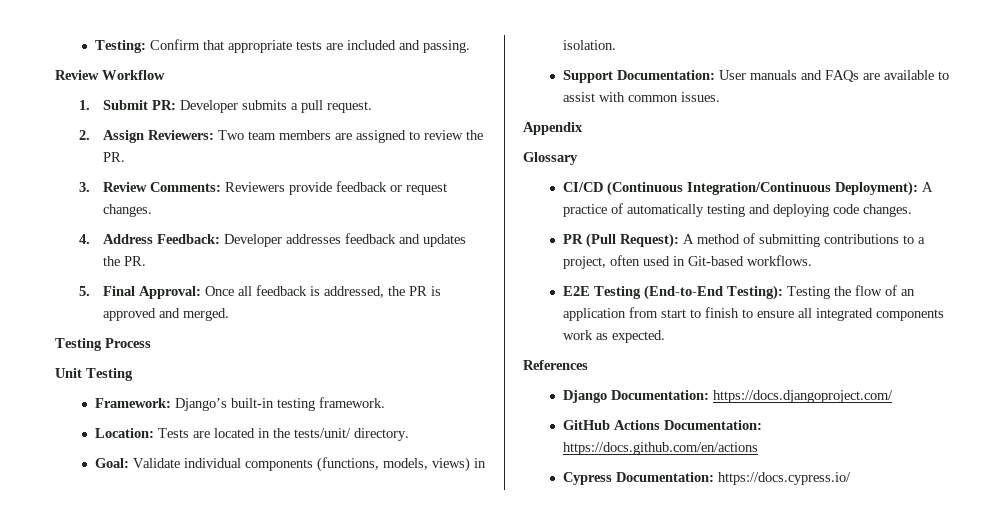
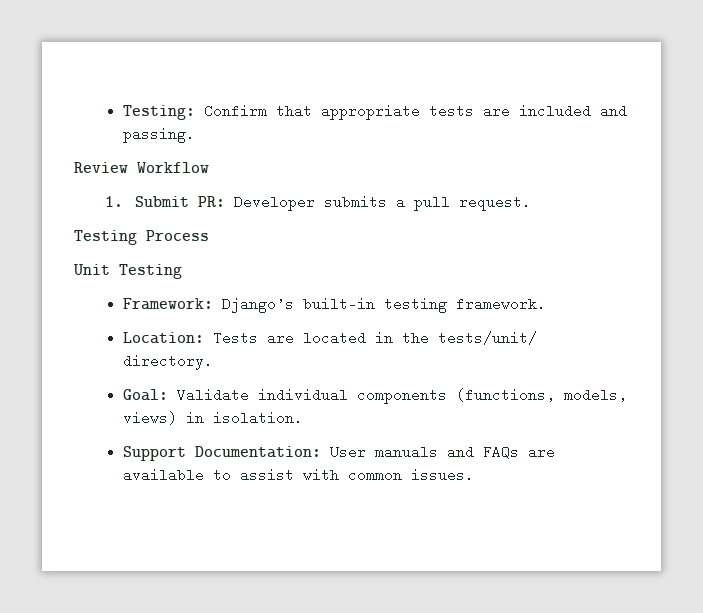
[78,130,483,143] [102,152,125,162] [78,181,447,195] [102,204,152,217] [78,233,466,247] [102,256,146,266] [78,285,441,299] [102,308,229,321] // 2. Assign Reviewers: Two team members are assigned to review the PR. // 3. Review Comments: Reviewers provide feedback or request changes. // 4. Address Feedback: Developer addresses feedback and updates the PR. // 5. Final Approval: Once all feedback is addressed, the PR is approved and merged. -> (532, 203) none
[523,122,583,135] [523,152,578,165] [562,181,933,196] [562,203,912,217] [562,233,925,248] [562,255,812,269] [562,285,915,300] [562,307,944,321] [562,330,665,343] [523,360,588,370] [562,390,893,403] [562,420,762,430] [562,442,758,455] [562,472,851,485] // Appendix // Glossary // CI/CD (Continuous Integration/Continuous Deployment): A practice of automatically testing and deploying code changes. // PR (Pull Request): A method of submitting contributions to a project, often used in Git-based workflows. // E2E Testing (End-to-End Testing): Testing the flow of an application from start to finish to ensure all integrated components work as expected. // References // Django Documentation: https://docs.djangoproject.com/ // GitHub Actions Documentation: https://docs.github.com/en/actions // Cypress Documentation: https://docs.cypress.io/ -> (475, 475) none

